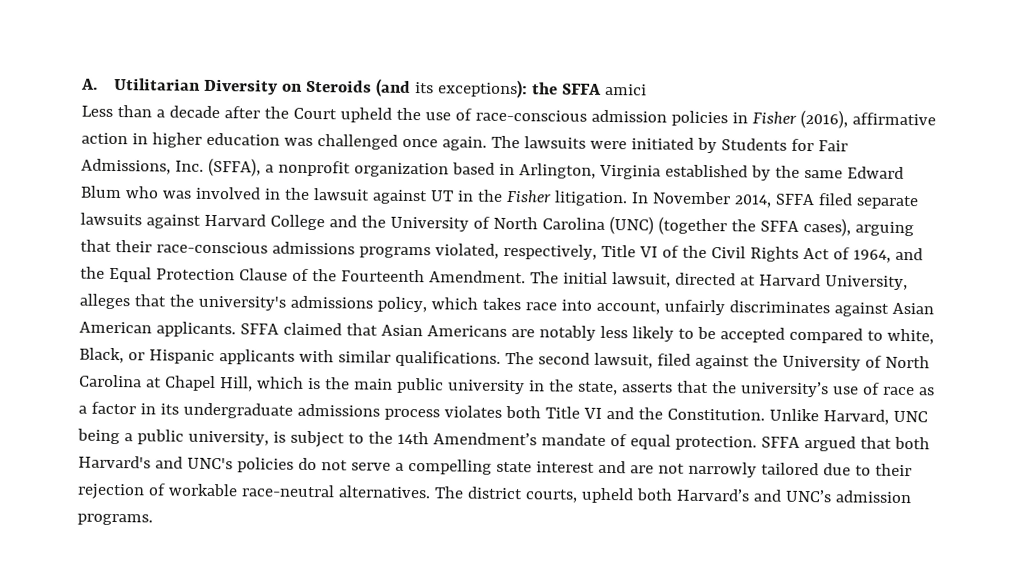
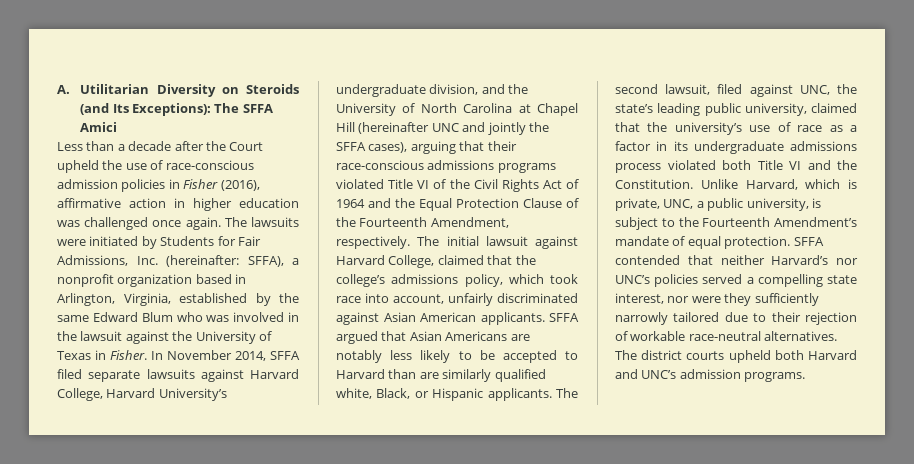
[414,79,647,99] its exceptions): the SFFA amici -> [112,103,273,116] [80,122,118,132] Its Exceptions): The SFFA Amici
[207,157,261,177] (SFFA), -> [166,255,284,267] (hereinafter: SFFA),
[598,164,661,180] Virginia -> [123,293,171,306] Virginia,
[429,189,628,207] UT in the Fisher litigation. -> [172,331,272,344] [57,350,147,360] the University of Texas in Fisher.
[269,214,325,231] College -> [57,388,227,401] [336,84,479,97] College, Harvard University’s undergraduate division,
[608,216,727,236] (UNC) (together -> [518,103,578,116] [336,122,526,135] at Chapel Hill (hereinafter UNC and jointly
[434,243,597,260] violated, respectively, -> [336,179,384,189] violated
[852,249,891,263] 1964, -> [336,199,365,208] 1964
[428,270,908,291] [79,293,286,311] Amendment. The initial lawsuit, directed at Harvard University, alleges that the university's -> [430,217,509,228] [336,236,578,249] [336,255,536,268] [336,274,385,287] Amendment, respectively. The initial lawsuit against Harvard College, claimed that the college’s
[481,297,521,311] takes -> [550,274,578,284] took
[728,300,830,314] discriminates -> [497,293,578,303] discriminated
[282,322,342,336] claimed -> [336,331,378,344] argued
[788,327,934,345] [79,347,501,367] compared to white, Black, or Hispanic applicants with similar qualifications. -> [565,351,578,360] [336,369,546,382] [336,388,552,401] to Harvard than are similarly qualified white, Black, or Hispanic applicants.
[752,354,930,371] [79,374,673,396] the University of North Carolina at Chapel Hill, which is the main public university in the state, asserts -> [799,84,857,95] [615,103,857,116] UNC, the state’s leading public university, claimed
[443,405,502,418] violates -> [667,160,716,170] violated
[892,410,928,423] [77,428,120,445] UNC being -> [805,179,857,189] [615,198,694,211] which is private, UNC,
[396,431,429,445] 14th -> [702,217,771,227] Fourteenth
[803,435,930,452] [78,455,685,475] argued that both Harvard's and UNC's policies do not serve a compelling state interest and are not -> [615,255,858,265] [615,274,857,287] [615,293,819,306] contended that neither Harvard’s nor UNC’s policies served a compelling state interest, nor were they sufficiently
[524,489,578,503] courts, -> [686,351,725,360] courts
[675,488,750,502] Harvard’s -> [808,350,857,360] Harvard

